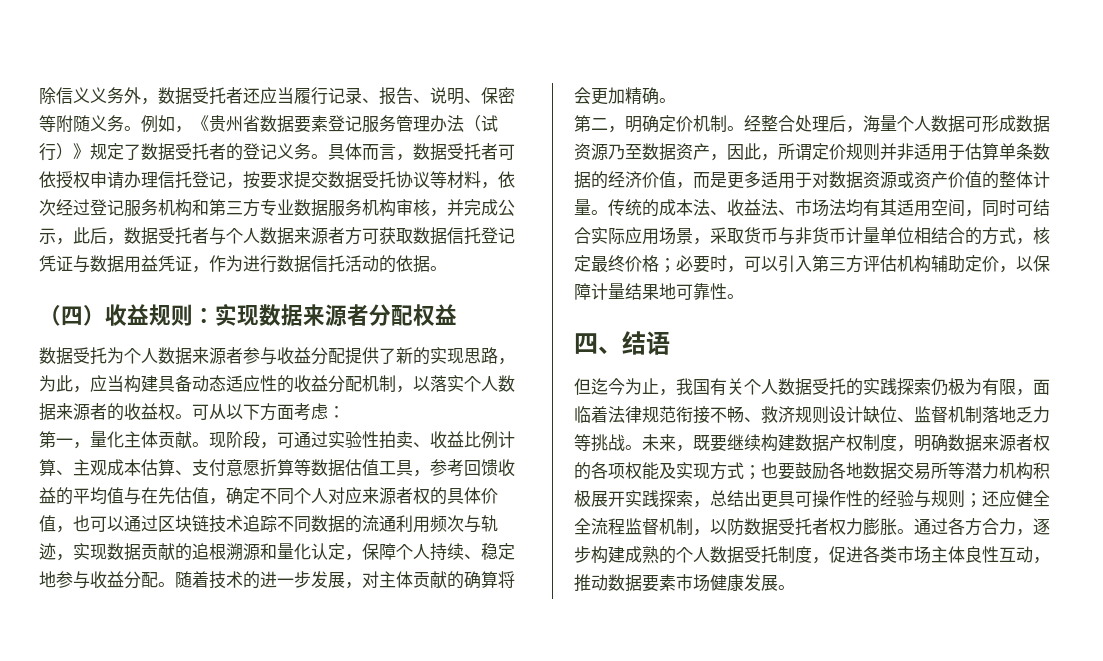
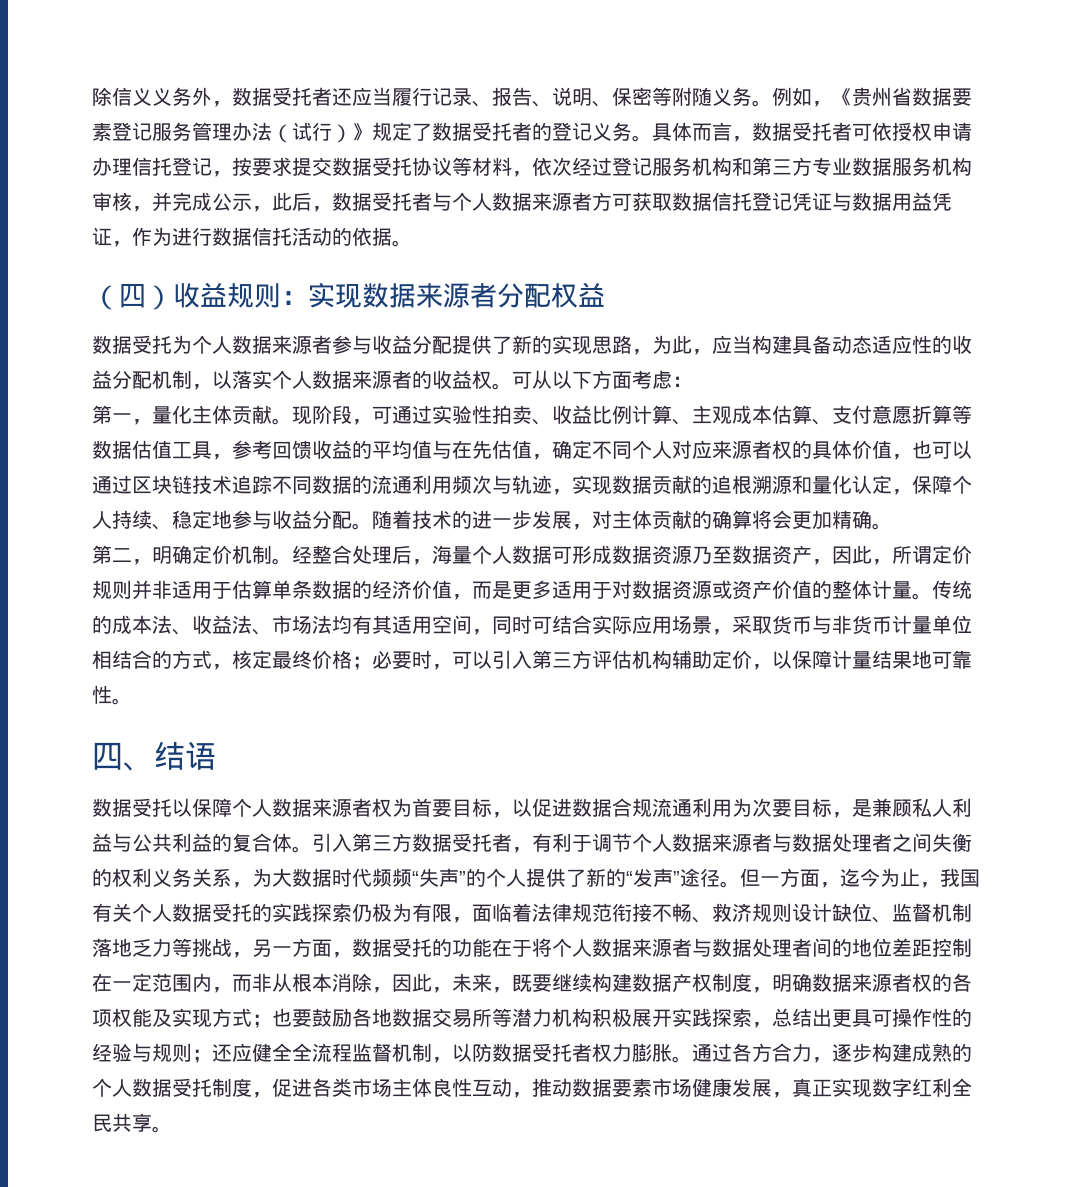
[574,378,591,395] 但 -> [92,798,972,818] [92,833,972,853] [92,868,840,888] 数据受托以保障个人数据来源者权为首要目标，以促进数据合规流通利用为次要目标，是兼顾私人利益与公共利益的复合体。引入第三方数据受托者，有利于调节个人数据来源者与数据处理者之间失衡的权利义务关系，为大数据时代频频“失声”的个人提供了新的“发声”途径。但一方面，
[625,445,642,450] 。 -> [232,938,972,958] [92,973,452,993] ，另一方面，数据受托的功能在于将个人数据来源者与数据处理者间的地位差距控制在一定范围内，而非从根本消除，因此，
(778, 583) none -> [772,1078,972,1098] [92,1113,152,1132] ，真正实现数字红利全民共享

